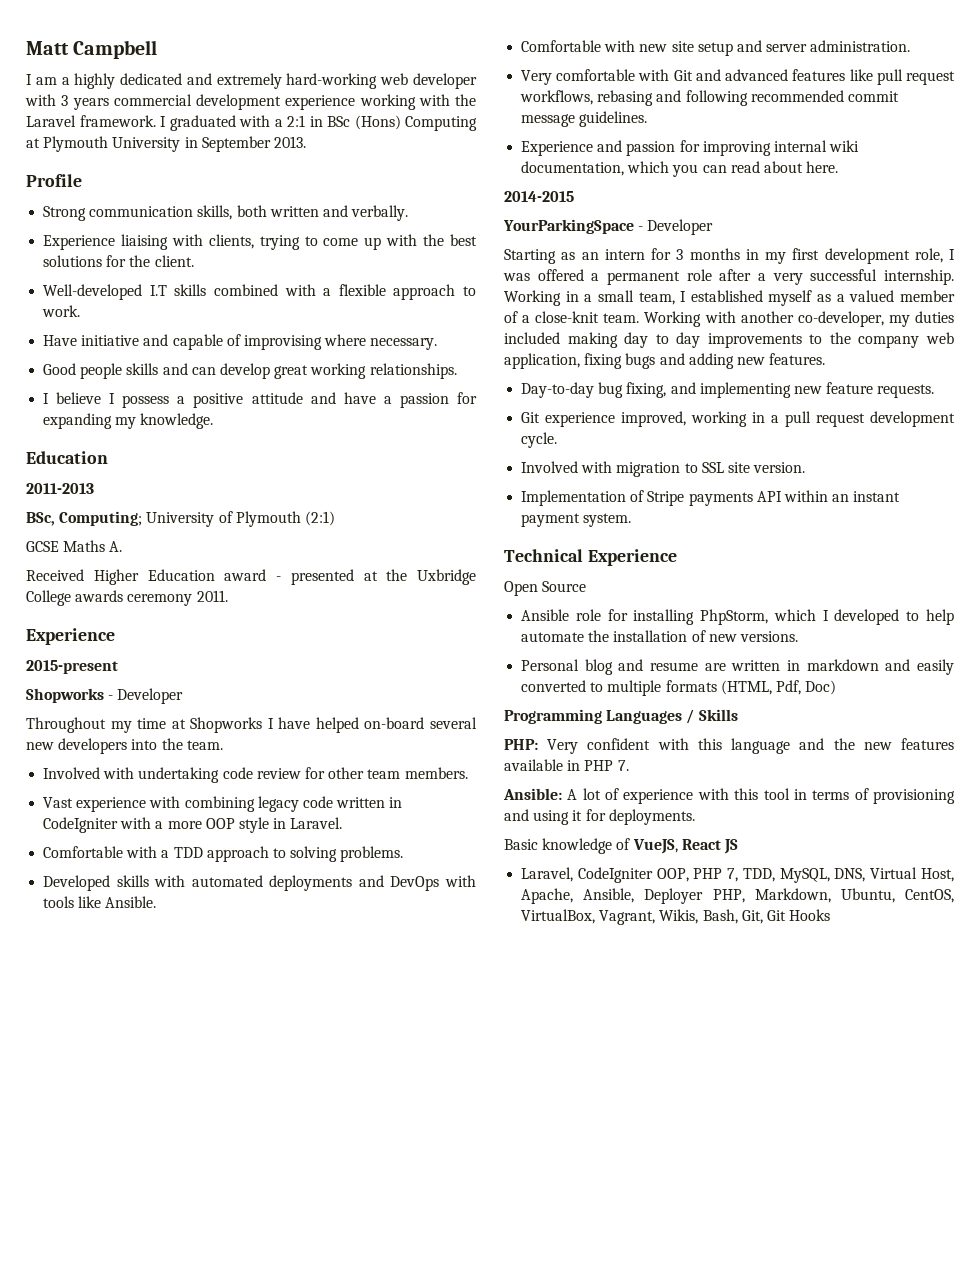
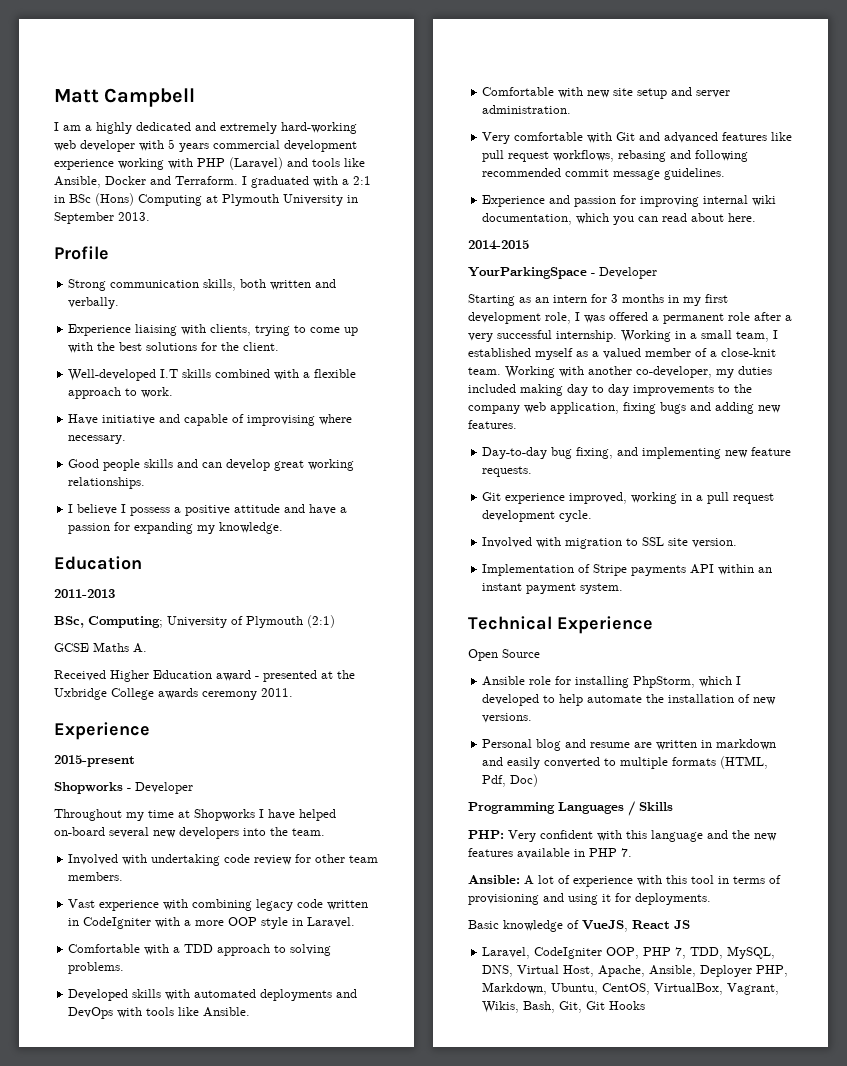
[61,95,69,106] 3 -> [168,139,175,149] 5
[455,94,476,106] [26,115,156,127] the Laravel framework. -> [197,157,365,170] [54,176,238,188] PHP (Laravel) and tools like Ansible, Docker and Terraform.

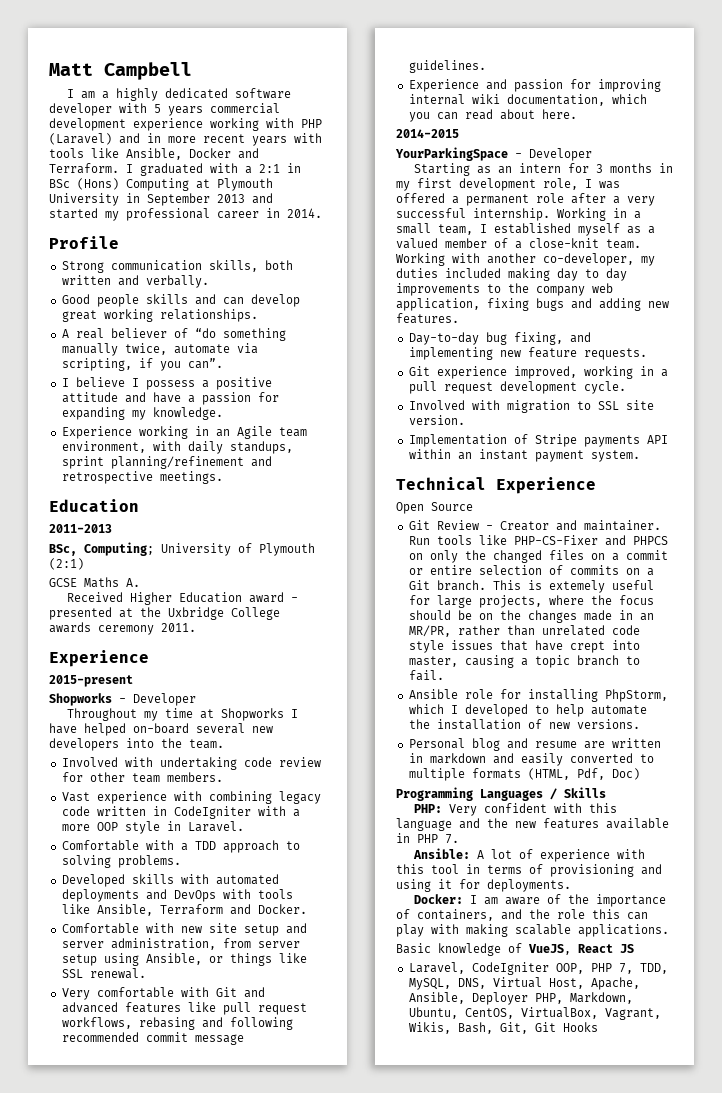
[195,122,357,134] [54,140,76,151] and extremely hard-working web -> [234,88,291,99] software
(308, 162) none -> [147,133,322,146] in more recent years with
[118,212,150,221] 2013. -> [217,193,273,204] [49,208,322,221] 2013 and started my professional career in 2014.
[68,324,359,336] [68,342,280,353] [68,369,357,381] [68,387,174,399] [68,414,353,426] [68,435,127,444] // Experience liaising with clients, trying to come up with the best solutions for the client. // Well-developed I.T skills combined with a flexible approach to work. // Have initiative and capable of improvising where necessary. -> (209, 281) none
(146, 483) none -> [61,328,286,341] [61,343,258,356] [61,358,223,371] // A real believer of “do something manually twice, automate via scripting, if you can”.
(284, 528) none -> [61,426,307,439] [61,441,293,454] [61,456,272,469] [61,471,223,484] // Experience working in an Agile team environment, with daily standups, sprint planning/refinement and retrospective meetings.
[203,1007,251,1017] Ansible. -> [96,904,307,916] Ansible, Terraform and Docker.
[482,105,572,114] administration. -> [110,938,300,950] [61,953,307,966] [61,968,146,979] administration, from server setup using Ansible, or things like SSL renewal.
(540, 653) none -> [408,520,661,531] [408,535,668,546] [408,550,668,563] [408,565,654,576] [408,580,654,593] [408,595,654,608] [408,610,654,623] [408,625,640,637] [408,640,640,653] [408,655,640,668] [408,670,444,681] // Git Review - Creator and maintainer. Run tools like PHP-CS-Fixer and PHPCS on only the changed files on a commit or entire selection of commits on a Git branch. This is extemely useful for large projects, where the focus should be on the changes made in an MR/PR, rather than unrelated code style issues that have crept into master, causing a topic branch to fail.
(711, 899) none -> [413,894,666,907] [396,909,648,921] [396,924,669,937] // Docker: I am aware of the importance of containers, and the role this can play with making scalable applications.

